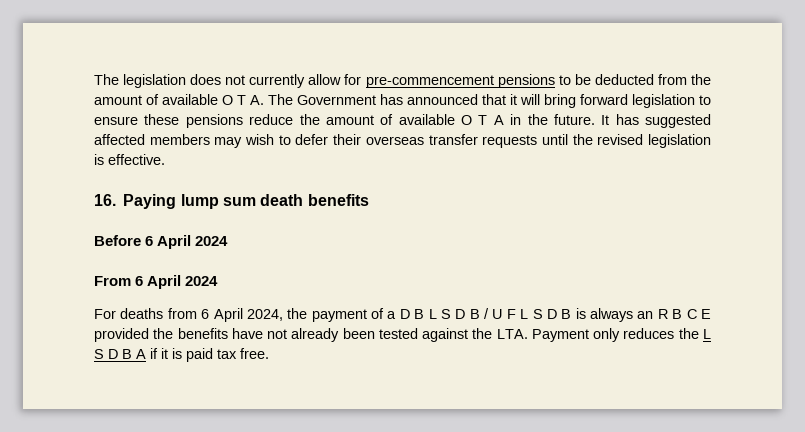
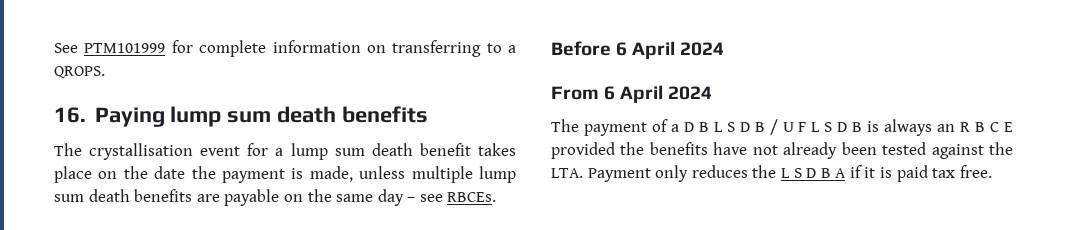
[94,74,712,88] [94,94,711,108] [94,114,711,128] [94,134,711,148] [94,154,165,165] The legislation does not currently allow for pre-commencement pensions to be deducted from the amount of available O T A. The Government has announced that it will bring forward legislation to ensure these pensions reduce the amount of available O T A in the future. It has suggested affected members may wish to defer their overseas transfer requests until the revised legislation is effective. -> [54,40,516,57] [54,66,105,78] See PTM101999 for complete information on transferring to a QROPS.
(369, 200) none -> [54,143,516,160] [54,166,516,183] [54,189,497,206] // The crystallisation event for a lump sum death benefit takes place on the date the payment is made, unless multiple lump sum death benefits are payable on the same day – see RBCEs.
[94,308,308,322] For deaths from 6 April 2024, the -> [551,119,579,132] The

